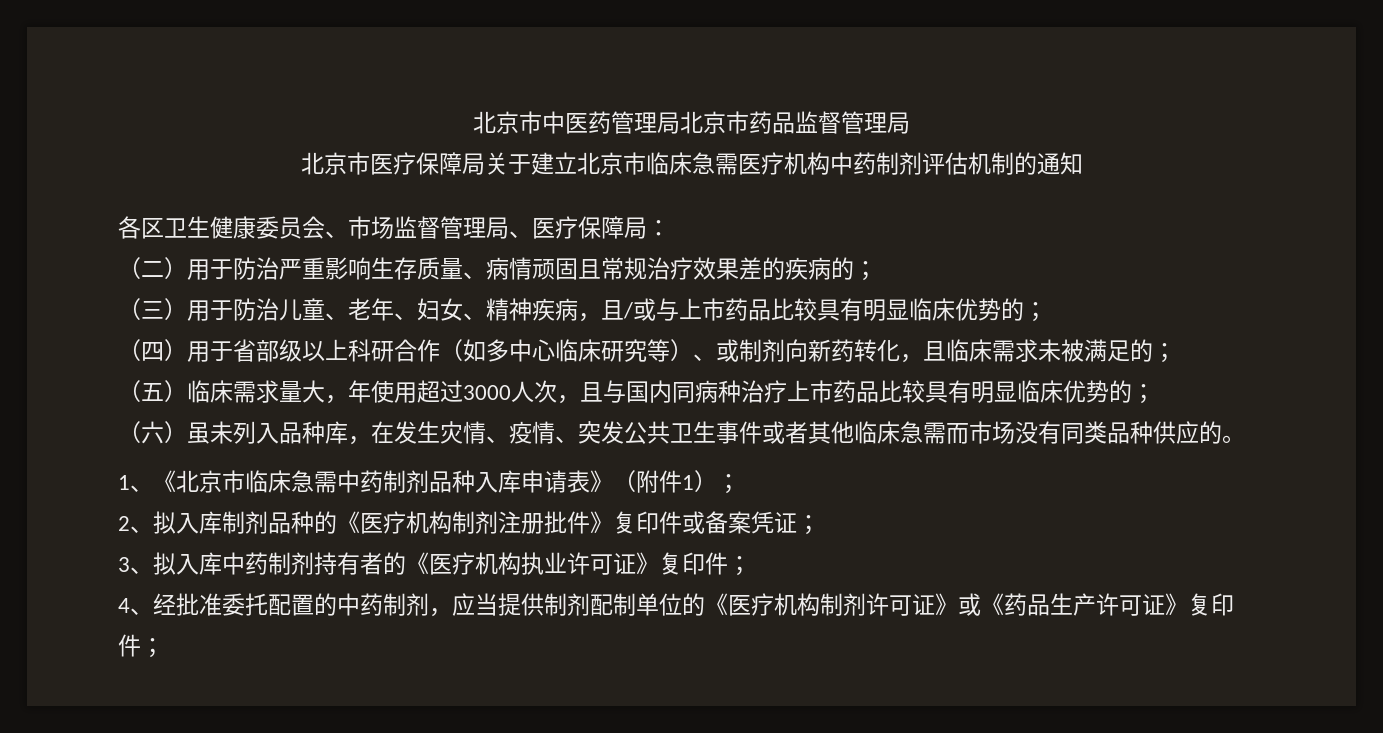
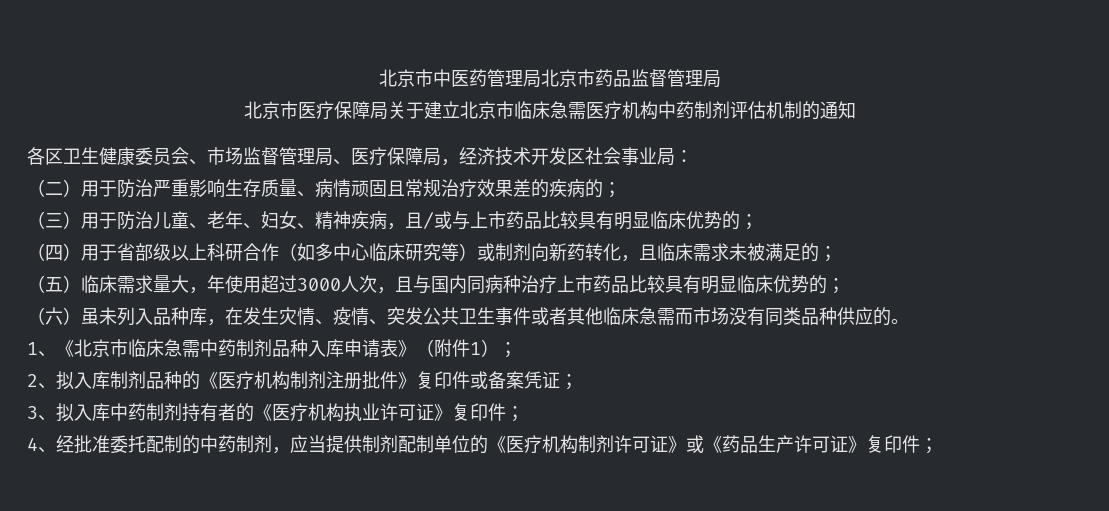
(647, 228) none -> [441,147,675,166] ，经济技术开发区社会事业局
[693,354,716,361] 、 -> (477, 252) none
[291,594,314,616] 置 -> [164,435,182,453] 制

